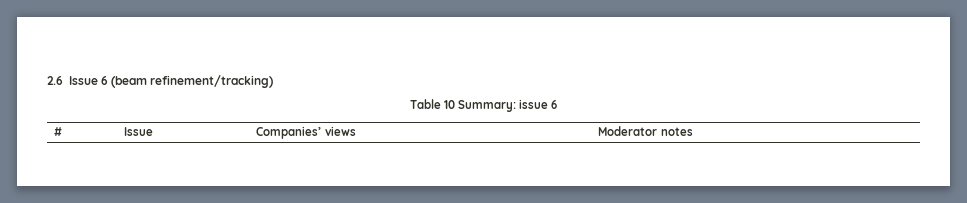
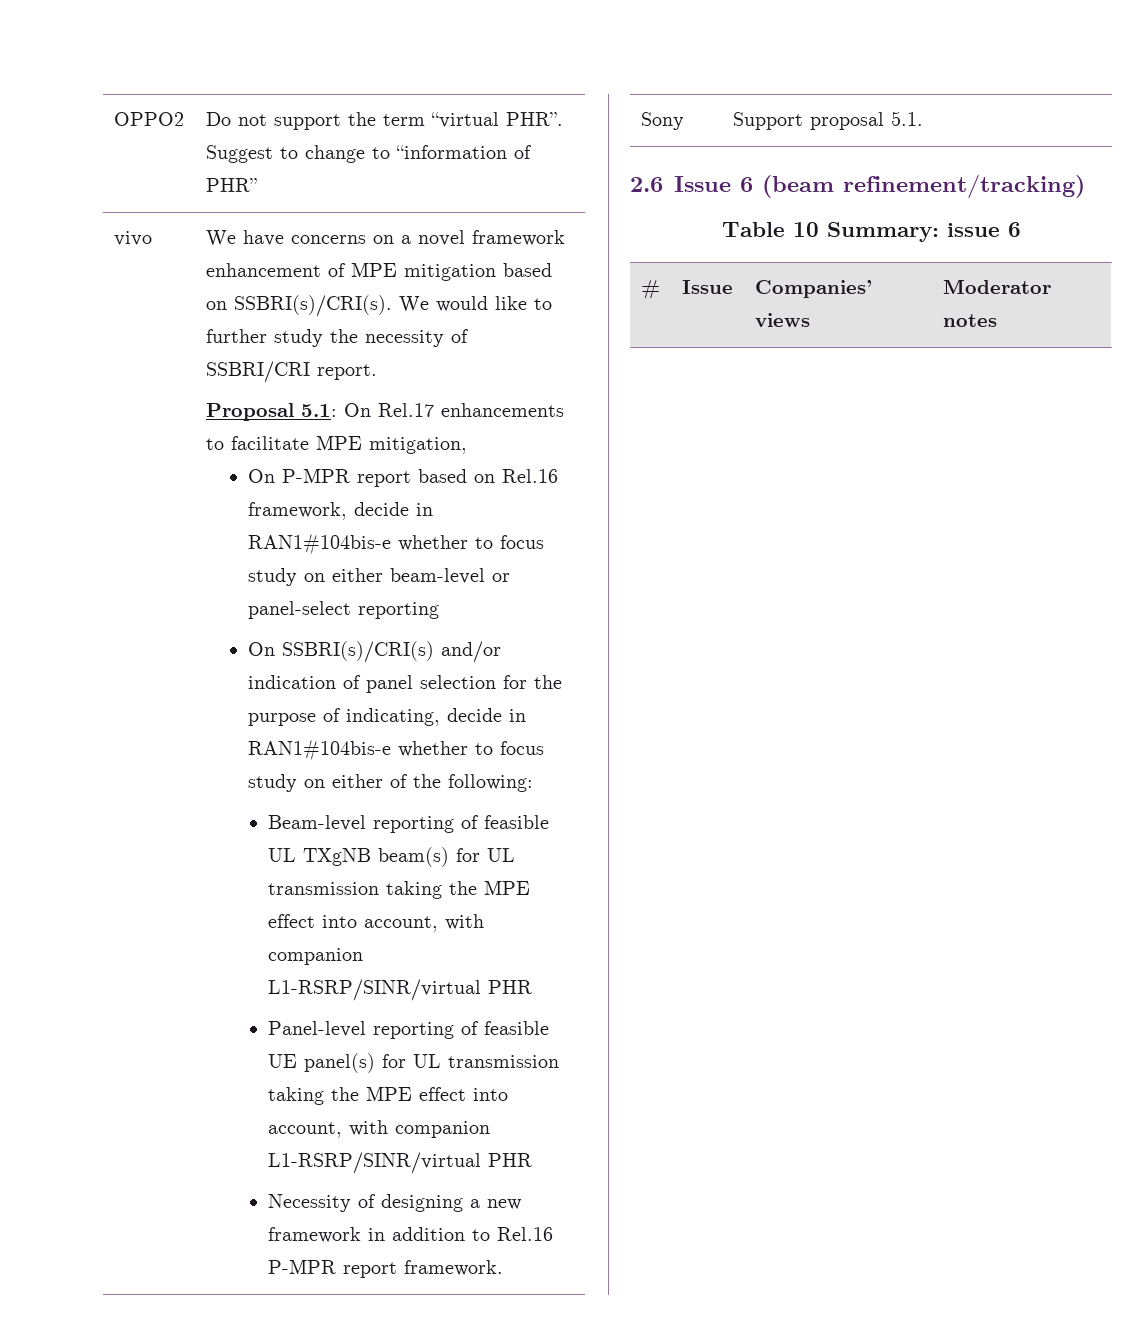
(47, 80) none -> [113,112,184,126] [205,112,563,130] [205,145,532,163] [205,178,257,192] [113,231,152,246] [205,230,565,247] [205,262,552,281] [205,295,552,317] [205,329,469,347] [205,361,377,383] [205,403,564,421] [205,435,467,454] [247,468,558,487] [247,502,433,520] [247,533,544,555] [247,568,510,586] [247,601,439,619] [247,641,501,663] [247,675,562,693] [247,708,526,726] [247,739,544,761] [247,774,533,792] [268,815,550,833] [268,847,516,867] [268,880,531,899] [268,914,485,932] [268,948,364,965] [268,979,533,1001] [268,1021,550,1039] [268,1053,560,1073] [268,1086,509,1105] [268,1120,491,1138] [268,1152,533,1174] [268,1194,523,1212] [268,1227,554,1243] [268,1259,504,1278] [640,112,684,130] [732,111,923,130] OPPO2 | Do not support the term “virtual PHR”. Suggest to change to “information of PHR” // vivo | We have concerns on a novel framework enhancement of MPE mitigation based on SSBRI(s)/CRI(s). We would like to further study the necessity of SSBRI/CRI report. // Proposal 5.1: On Rel.17 enhancements to facilitate MPE mitigation, // On P-MPR report based on Rel.16 framework, decide in RAN1#104bis-e whether to focus study on either beam-level or panel-select reporting // On SSBRI(s)/CRI(s) and/or indication of panel selection for the purpose of indicating, decide in RAN1#104bis-e whether to focus study on either of the following: // Beam-level reporting of feasible UL TXgNB beam(s) for UL transmission taking the MPE effect into account, with companion L1-RSRP/SINR/virtual PHR // Panel-level reporting of feasible UE panel(s) for UL transmission taking the MPE effect into account, with companion L1-RSRP/SINR/virtual PHR // Necessity of designing a new framework in addition to Rel.16 P-MPR report framework. // Sony | Support proposal 5.1. //

